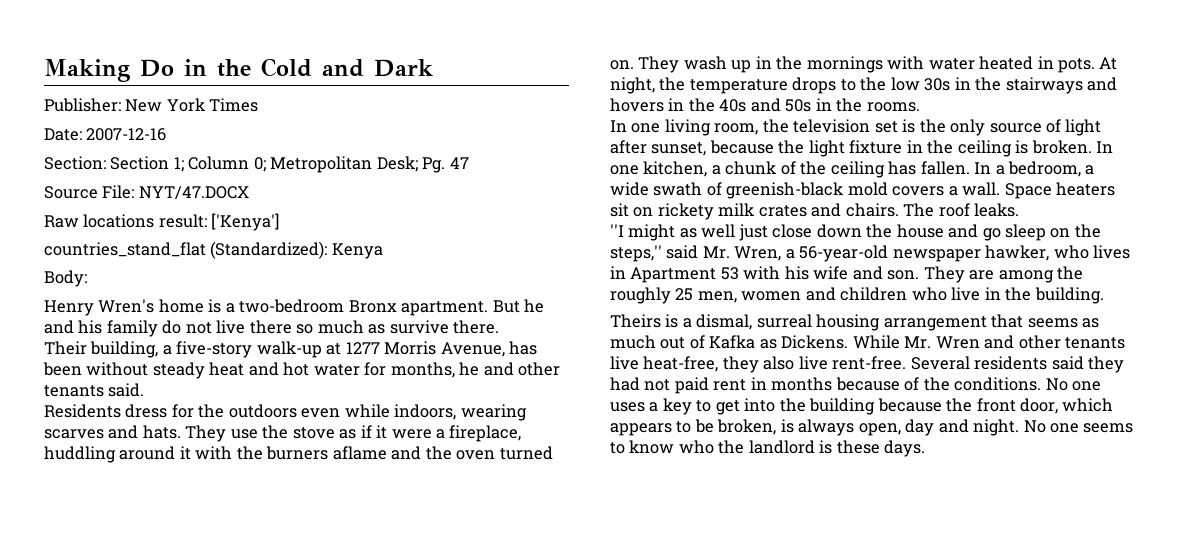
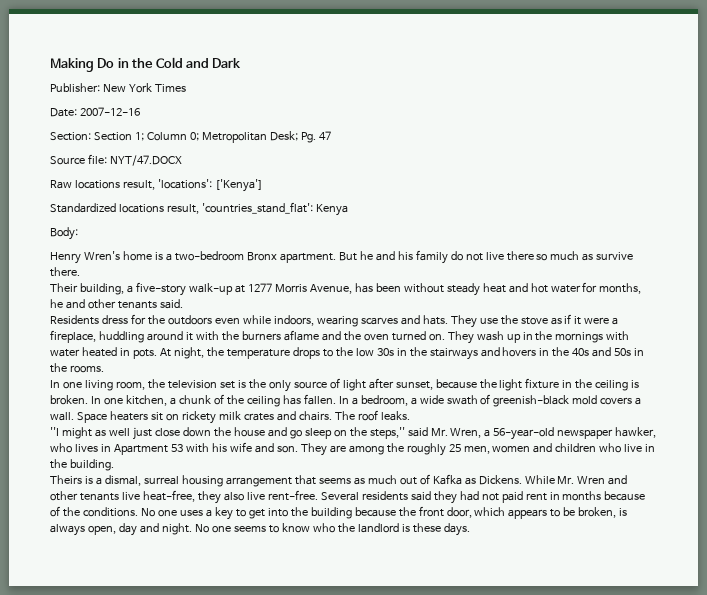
[102,185,135,199] File: -> [87,154,107,164] file:
[158,214,207,228] result: -> [122,179,212,190] result, 'locations':
[44,241,328,259] countries_stand_flat (Standardized): -> [50,202,313,214] Standardized locations result, 'countries_stand_flat':

